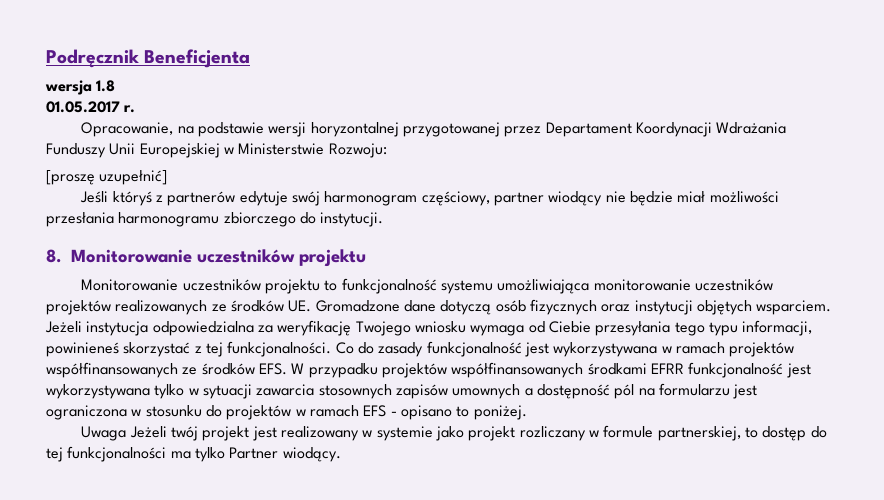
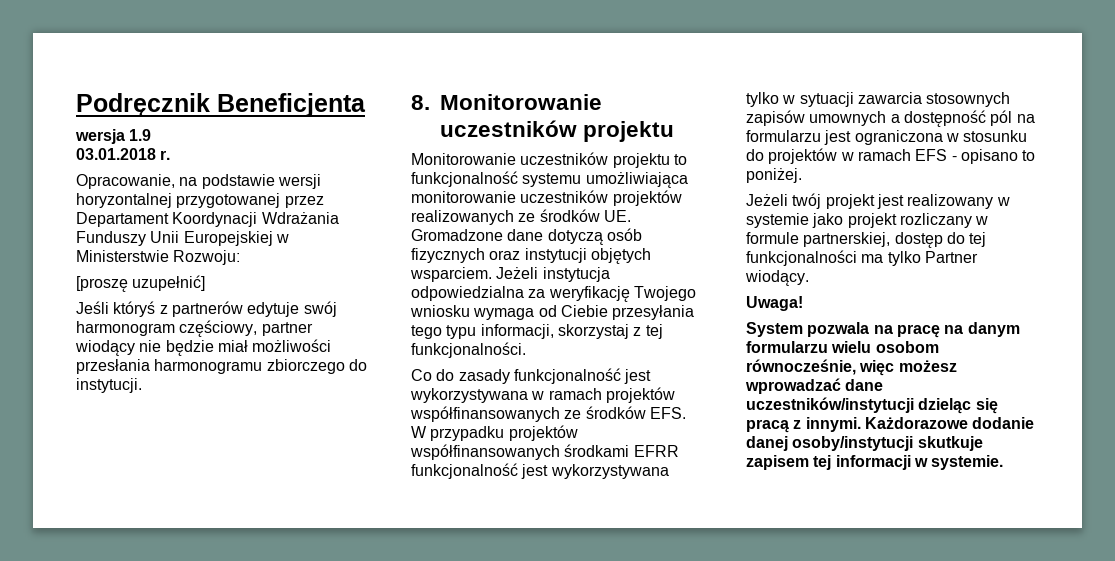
[96,80,116,92] [46,101,120,113] 1.8 // 01.05.2017 -> [129,129,152,141] [76,148,156,160] 1.9 // 03.01.2018
[46,342,191,357] powinieneś skorzystać -> [557,324,629,339] skorzystaj
(332, 349) none -> (526, 350) //
[81,426,127,441] Uwaga -> (802, 175) none
[744,427,758,438] to -> (891, 239) none
(341, 454) none -> [746,296,803,311] [746,322,1020,338] [746,341,939,353] [746,359,957,376] [745,378,884,394] [746,397,998,414] [746,417,1035,433] [746,436,983,451] [746,455,1004,470] // Uwaga! // System pozwala na pracę na danym formularzu wielu osobom równocześnie, więc możesz wprowadzać dane uczestników/instytucji dzieląc się pracą z innymi. Każdorazowe dodanie danej osoby/instytucji skutkuje zapisem tej informacji w systemie.

